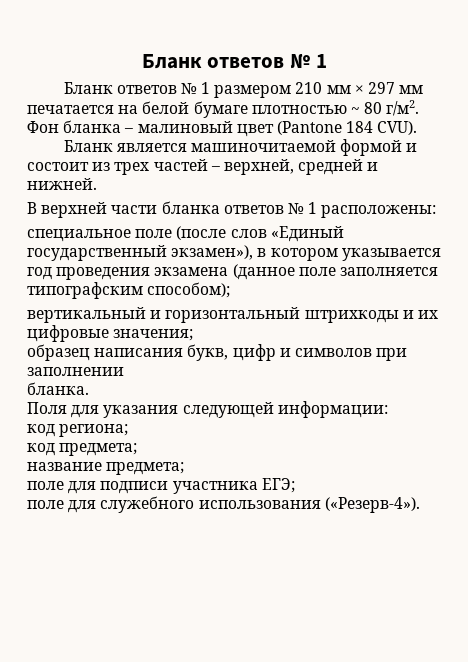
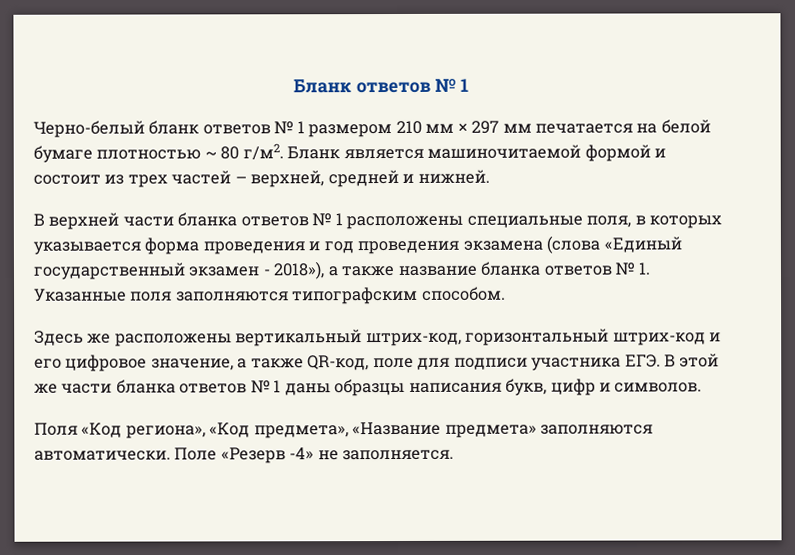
[63,82,113,94] Бланк -> [33,120,200,138] Черно-белый бланк
[27,120,418,137] Фон бланка – малиновый цвет (Pantone 184 CVU). // -> (284, 152) none
[321,205,437,218] [27,226,344,242] [27,245,441,261] [27,264,438,280] [27,282,231,299] [27,307,438,323] [27,325,194,342] [27,344,408,361] [27,367,124,376] [27,382,89,395] [27,401,388,418] [27,424,129,437] [27,443,138,456] [27,462,185,475] [27,478,295,494] [27,496,420,513] расположены: // специальное поле (после слов «Единый государственный экзамен»), в котором указывается год проведения экзамена (данное поле заполняется типографским способом); // вертикальный и горизонтальный штрихкоды и их цифровые значения; // образец написания букв, цифр и символов при заполнении // бланка. // Поля для указания следующей информации: // код региона; // код предмета; // название предмета; // поле для подписи участника ЕГЭ; // поле для служебного использования («Резерв-4»). -> [346,215,723,230] [33,235,682,255] [33,261,650,280] [34,286,506,305] [34,328,722,347] [34,353,720,372] [34,378,703,397] [34,421,654,439] [34,447,455,464] расположены специальные поля, в которых указывается форма проведения и год проведения экзамена (слова «Единый государственный экзамен - 2018»), а также название бланка ответов № 1. Указанные поля заполняются типографским способом. // Здесь же расположены вертикальный штрих-код, горизонтальный штрих-код и его цифровое значение, а также QR-код, поле для подписи участника ЕГЭ. В этой же части бланка ответов № 1 даны образцы написания букв, цифр и символов. // Поля «Код региона», «Код предмета», «Название предмета» заполняются автоматически. Поле «Резерв -4» не заполняется.

